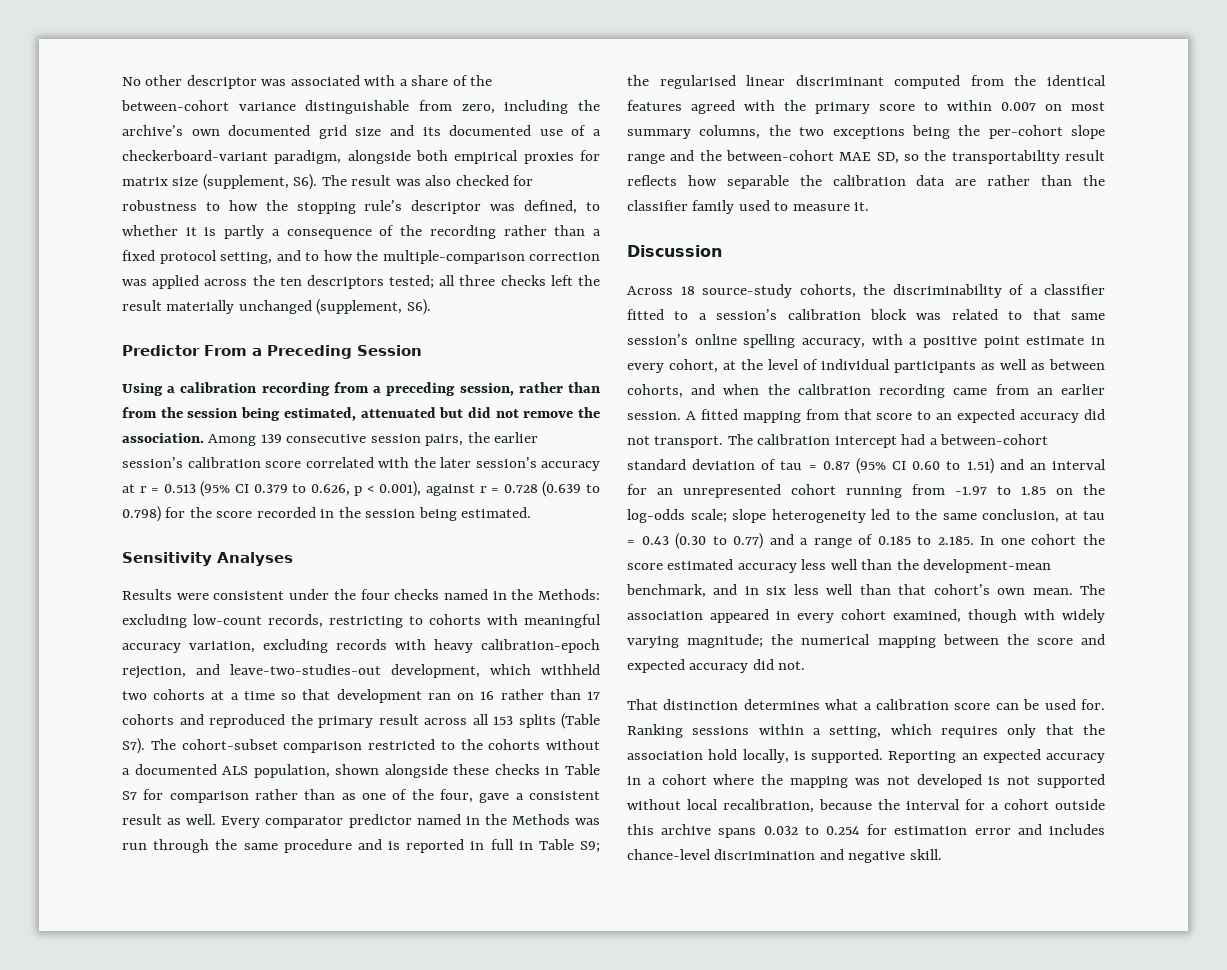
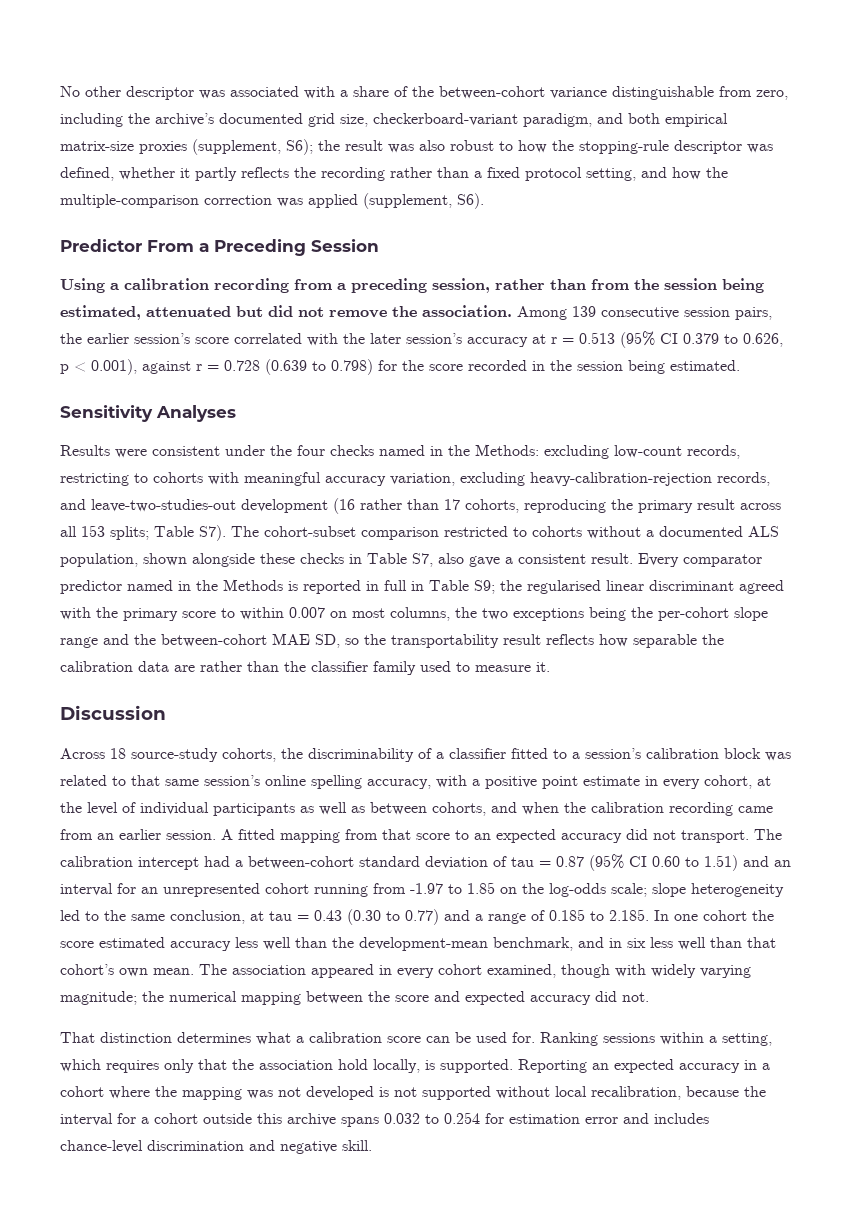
[191,129,220,136] own -> (214, 119) none
[355,125,602,136] size and its documented use of a -> [340,114,368,127] size,
[347,150,411,164] alongside -> [597,113,623,124] and
[523,150,600,164] [122,174,534,190] [122,200,403,214] proxies for matrix size (supplement, S6). The result was also checked for robustness to how the stopping rule’s -> [60,139,669,155] matrix-size proxies (supplement, S6); the result was also robust to how the stopping-rule
[586,202,601,211] to -> (114, 174) none
[204,225,395,239] is partly a consequence of -> [195,167,289,181] partly reflects
[305,252,319,261] to -> (667, 172) none
[204,275,600,289] [122,300,312,314] across the ten descriptors tested; all three checks left the result materially unchanged -> (358, 201) none
[187,457,261,468] calibration -> (190, 338) none
[336,639,600,653] [122,664,600,679] [122,689,600,703] [122,714,285,728] records with heavy calibration-epoch rejection, and leave-two-studies-out development, which withheld two cohorts at a time so that development ran on 16 rather than 17 cohorts and reproduced -> [530,472,770,486] [60,498,606,514] heavy-calibration-rejection records, and leave-two-studies-out development (16 rather than 17 cohorts, reproducing
[518,713,600,729] splits (Table -> [110,526,194,540] splits; Table
[460,739,483,750] the -> (527, 532) none
[122,789,600,803] [122,814,217,825] S7 for comparison rather than as one of the four, gave a consistent result as well. -> [412,553,633,567] S7, also gave a consistent result.
[575,818,601,825] [122,839,382,853] was run through the same procedure and -> (283, 585) none
[894,75,1106,89] [627,100,682,111] computed from the identical features -> (734, 585) none
[627,129,691,139] summary -> (385, 613) none

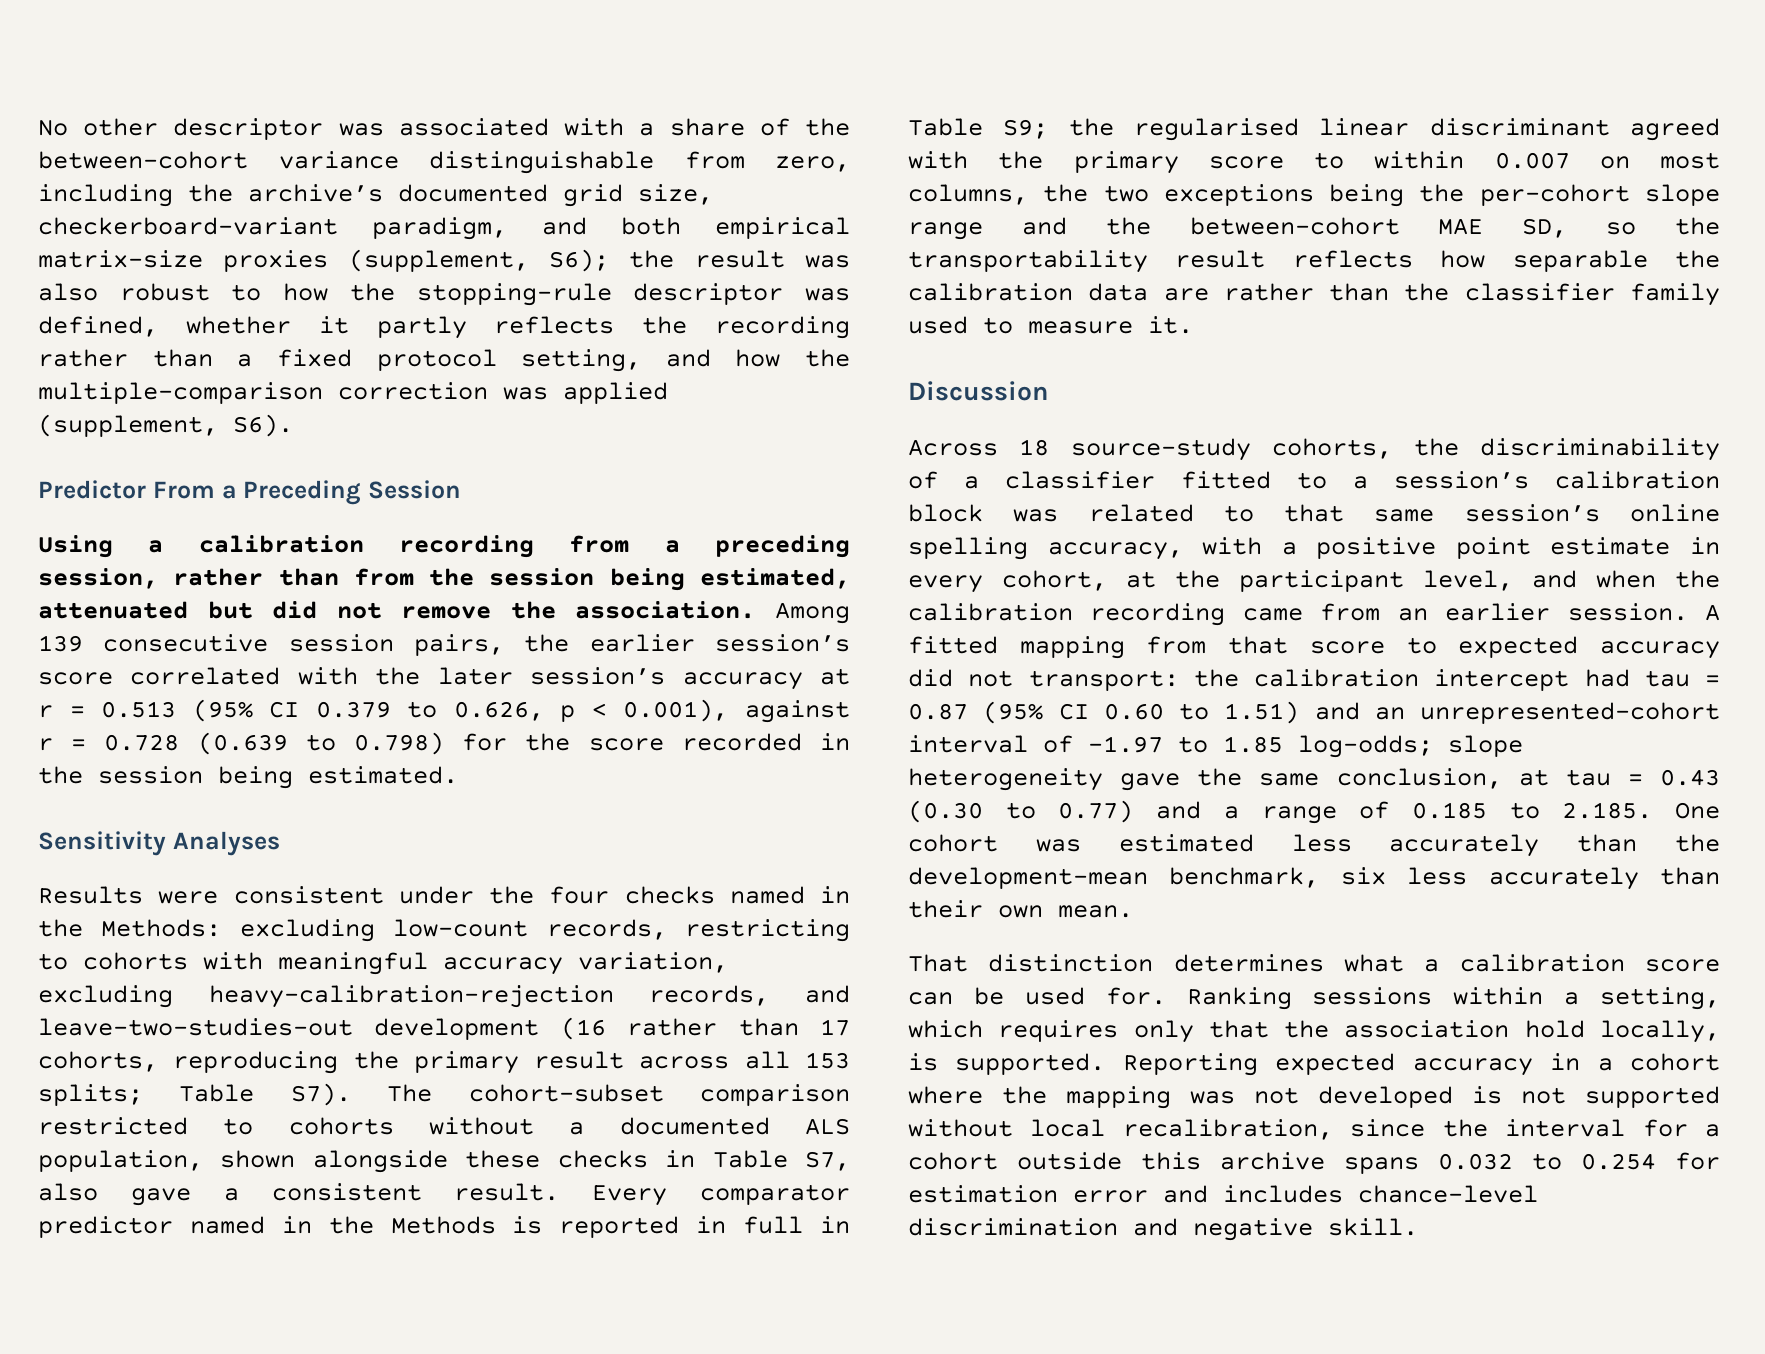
[87,802,486,816] level of individual participants as well as between cohorts, -> [1239,570,1513,592] participant level,
[474,833,491,840] an -> (1437, 645) none
[681,829,782,843] transport. The -> [1028,669,1239,691] transport: the
[235,856,507,869] a between-cohort standard deviation of -> (1630, 678) none
[60,882,784,897] [60,910,99,921] interval for an unrepresented cohort running from -1.97 to 1.85 on the log-odds scale; slope heterogeneity led to -> [1420,702,1720,724] [908,735,1523,758] [908,768,1181,791] unrepresented-cohort interval of -1.97 to 1.85 log-odds; slope heterogeneity gave
[654,910,774,921] [60,937,776,951] [60,964,751,978] [60,991,649,1005] In one cohort the score estimated accuracy less well than the development-mean benchmark, and in six less well than that cohort’s own mean. The association appeared in every cohort examined, though with widely varying magnitude; the numerical mapping between the score and expected accuracy did not. -> [1675,802,1720,819] [908,834,1720,857] [908,867,1720,890] [908,900,1133,918] One cohort was estimated less accurately than the development-mean benchmark, six less accurately than their own mean.
[592,1063,609,1070] an -> (1258, 1064) none
[686,1086,739,1097] because -> [1350,1119,1426,1137] since

